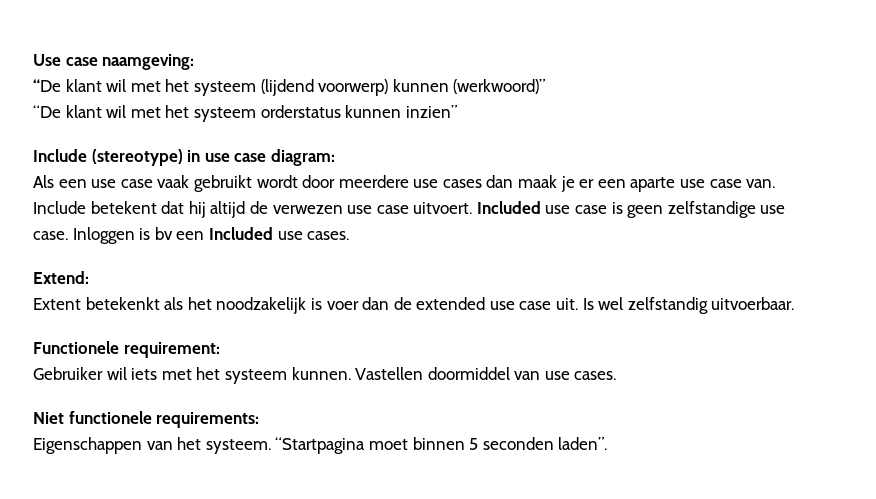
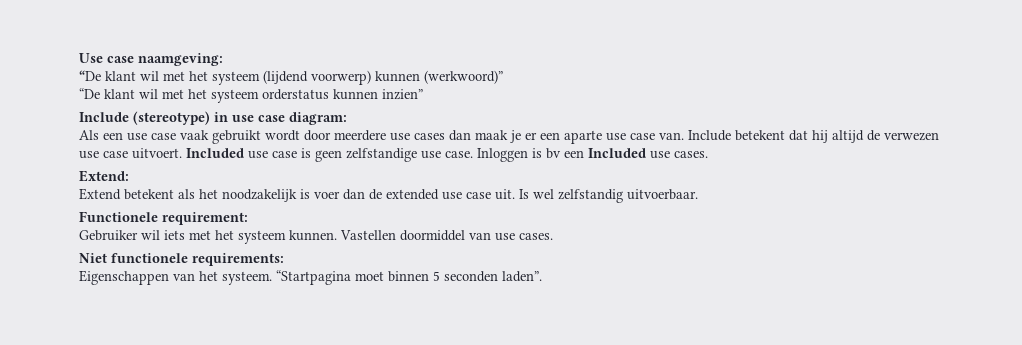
[33,297,160,310] Extent betekenkt -> [79,188,174,200] Extend betekent

